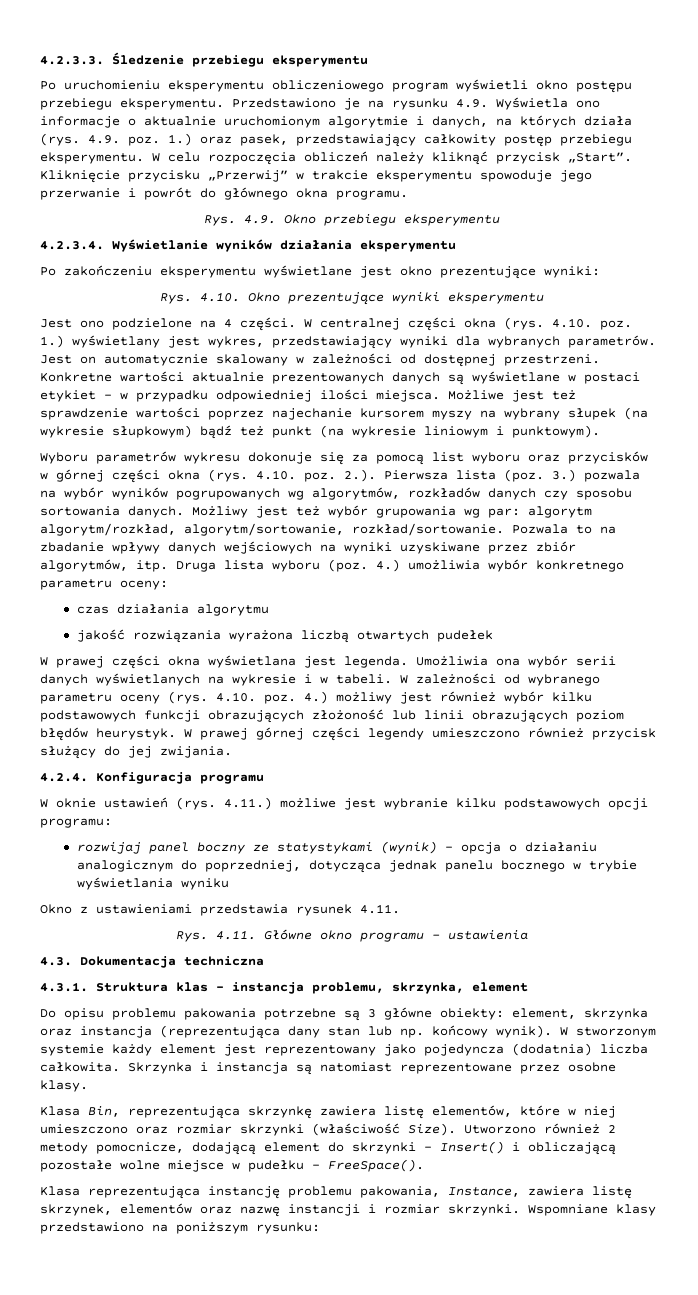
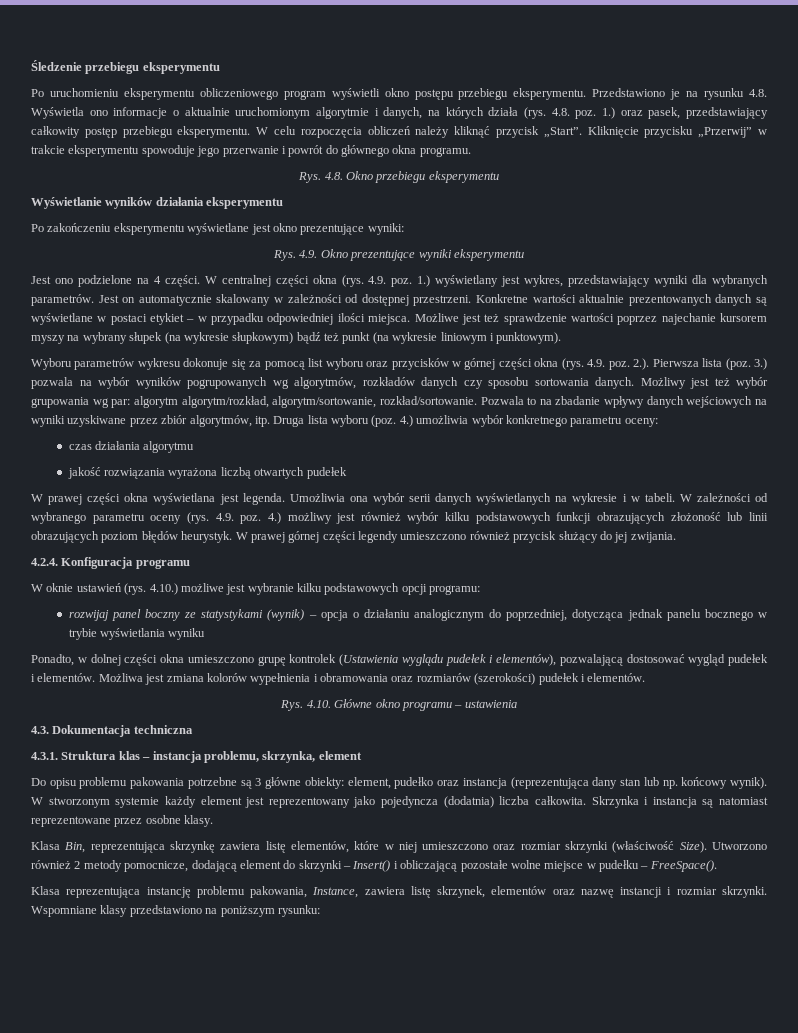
[40,56,104,65] 4.2.3.3. -> (31, 65) none
[456,99,488,108] 4.9. -> [749,89,768,97] 4.8.
[88,135,120,144] 4.9. -> [551,108,570,116] 4.8.
[243,215,276,224] 4.9. -> [324,172,343,180] 4.8.
[40,241,104,250] 4.2.3.4. -> (499, 177) none
[199,292,240,302] 4.10. -> [299,250,318,258] 4.9.
[552,318,592,328] 4.10. -> [368,276,387,284] 4.9.
[256,470,296,480] 4.10. -> [587,359,606,367] 4.9.
[216,692,256,702] 4.10. -> [215,513,234,521] 4.9.
[224,797,272,810] 4.11.) -> [149,583,178,595] 4.10.)
[40,904,400,916] [175,930,256,942] Okno z ustawieniami przedstawia rysunek 4.11. // Rys. 4.11. -> [31,654,768,666] [31,673,646,685] [280,700,331,711] Ponadto, w dolnej części okna umieszczono grupę kontrolek (Ustawienia wyglądu pudełek i elementów), pozwalającą dostosować wygląd pudełek i elementów. Możliwa jest zmiana kolorów wypełnienia i obramowania oraz rozmiarów (szerokości) pudełek i elementów. // Rys. 4.10.
[584,1008,648,1020] skrzynka -> [394,777,434,789] pudełko

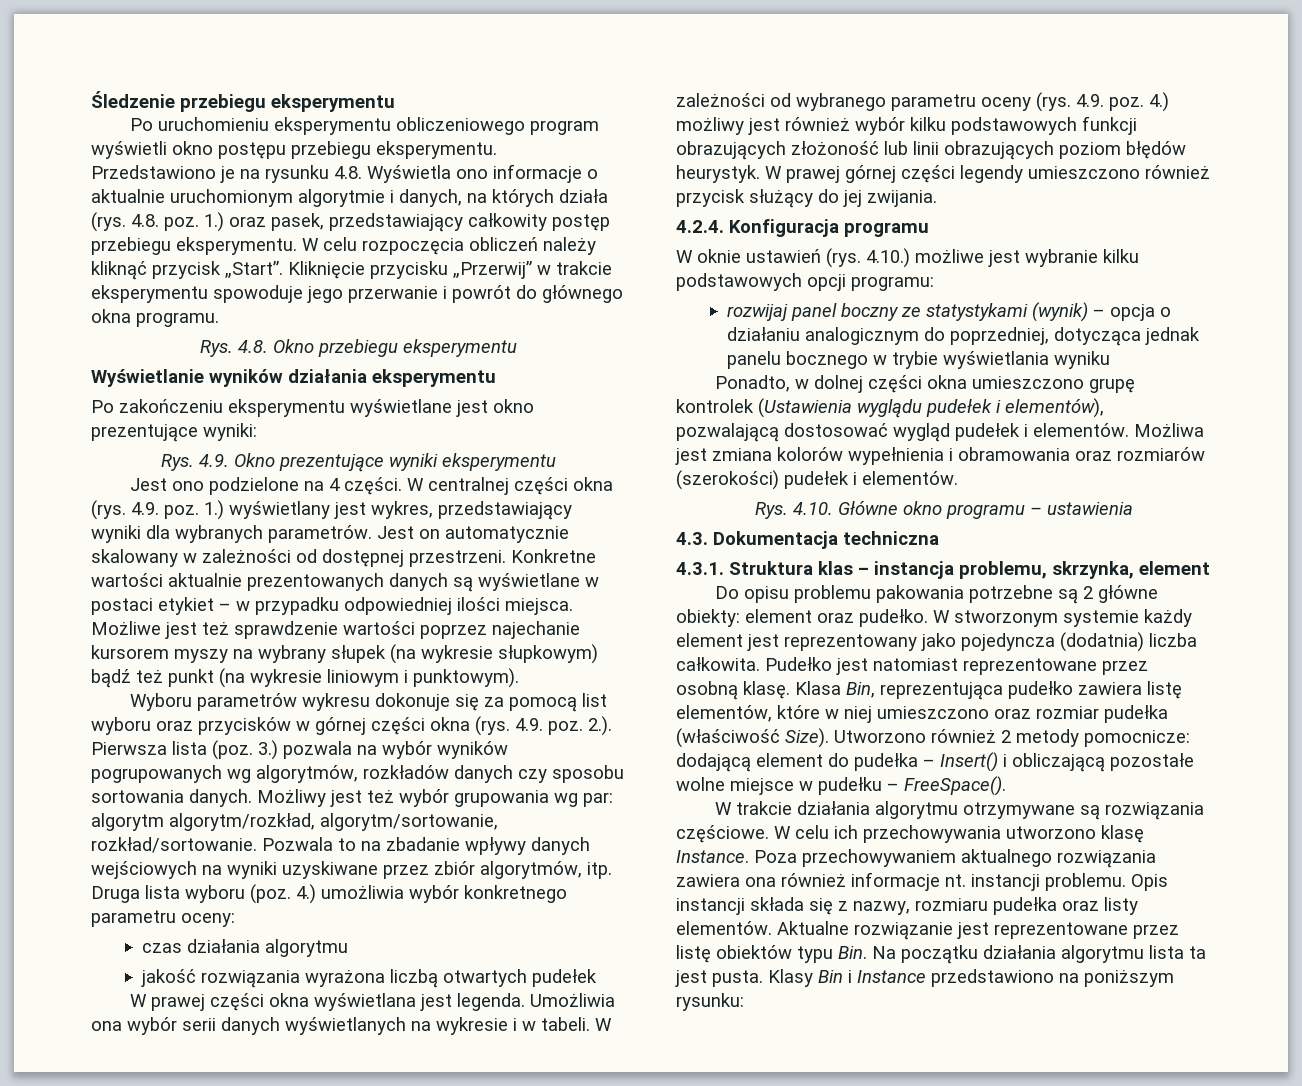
[255,778,262,786] 3 -> [1082,586,1093,599] 2
[347,777,767,789] element, pudełko oraz instancja (reprezentująca dany stan lub np. końcowy wynik). -> [745,609,928,627] element oraz pudełko.
[591,796,714,808] Skrzynka i instancja są -> [765,657,868,675] Pudełko jest
[145,815,214,827] osobne klasy. // -> [676,681,790,700] osobną klasę.
[169,841,215,853] skrzynkę -> [1008,681,1073,699] pudełko
[565,841,609,853] skrzynki -> [1104,705,1168,723] pudełka
[124,861,189,872] pomocnicze, -> [1084,730,1190,747] pomocnicze:
[298,860,342,872] skrzynki -> [854,753,918,771] pudełka
[31,886,767,898] [31,905,128,917] Klasa reprezentująca instancję problemu pakowania, Instance, zawiera listę skrzynek, elementów oraz nazwę instancji i rozmiar skrzynki. Wspomniane klasy -> [714,801,1204,820] [676,825,1144,843] [676,849,1156,868] [676,872,1168,891] [676,897,1138,915] [676,921,1179,940] [676,945,1206,964] [675,969,926,987] W trakcie działania algorytmu otrzymywane są rozwiązania częściowe. W celu ich przechowywania utworzono klasę Instance. Poza przechowywaniem aktualnego rozwiązania zawiera ona również informacje nt. instancji problemu. Opis instancji składa się z nazwy, rozmiaru pudełka oraz listy elementów. Aktualne rozwiązanie jest reprezentowane przez listę obiektów typu Bin. Na początku działania algorytmu lista ta jest pusta. Klasy Bin i Instance

